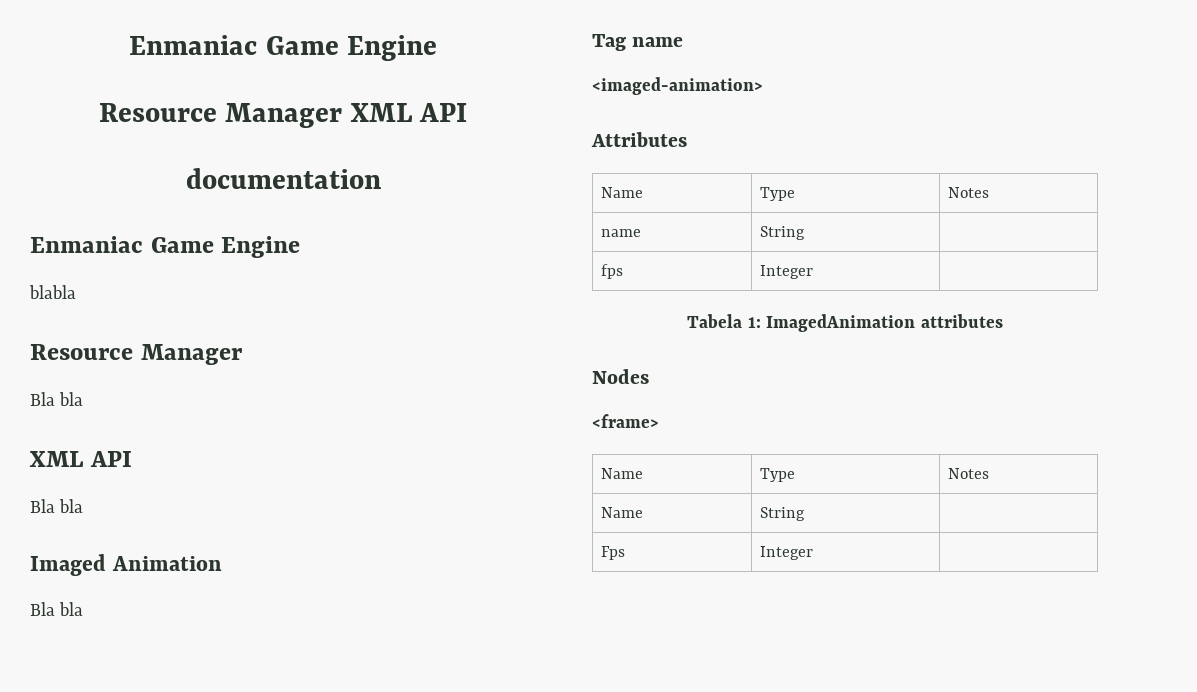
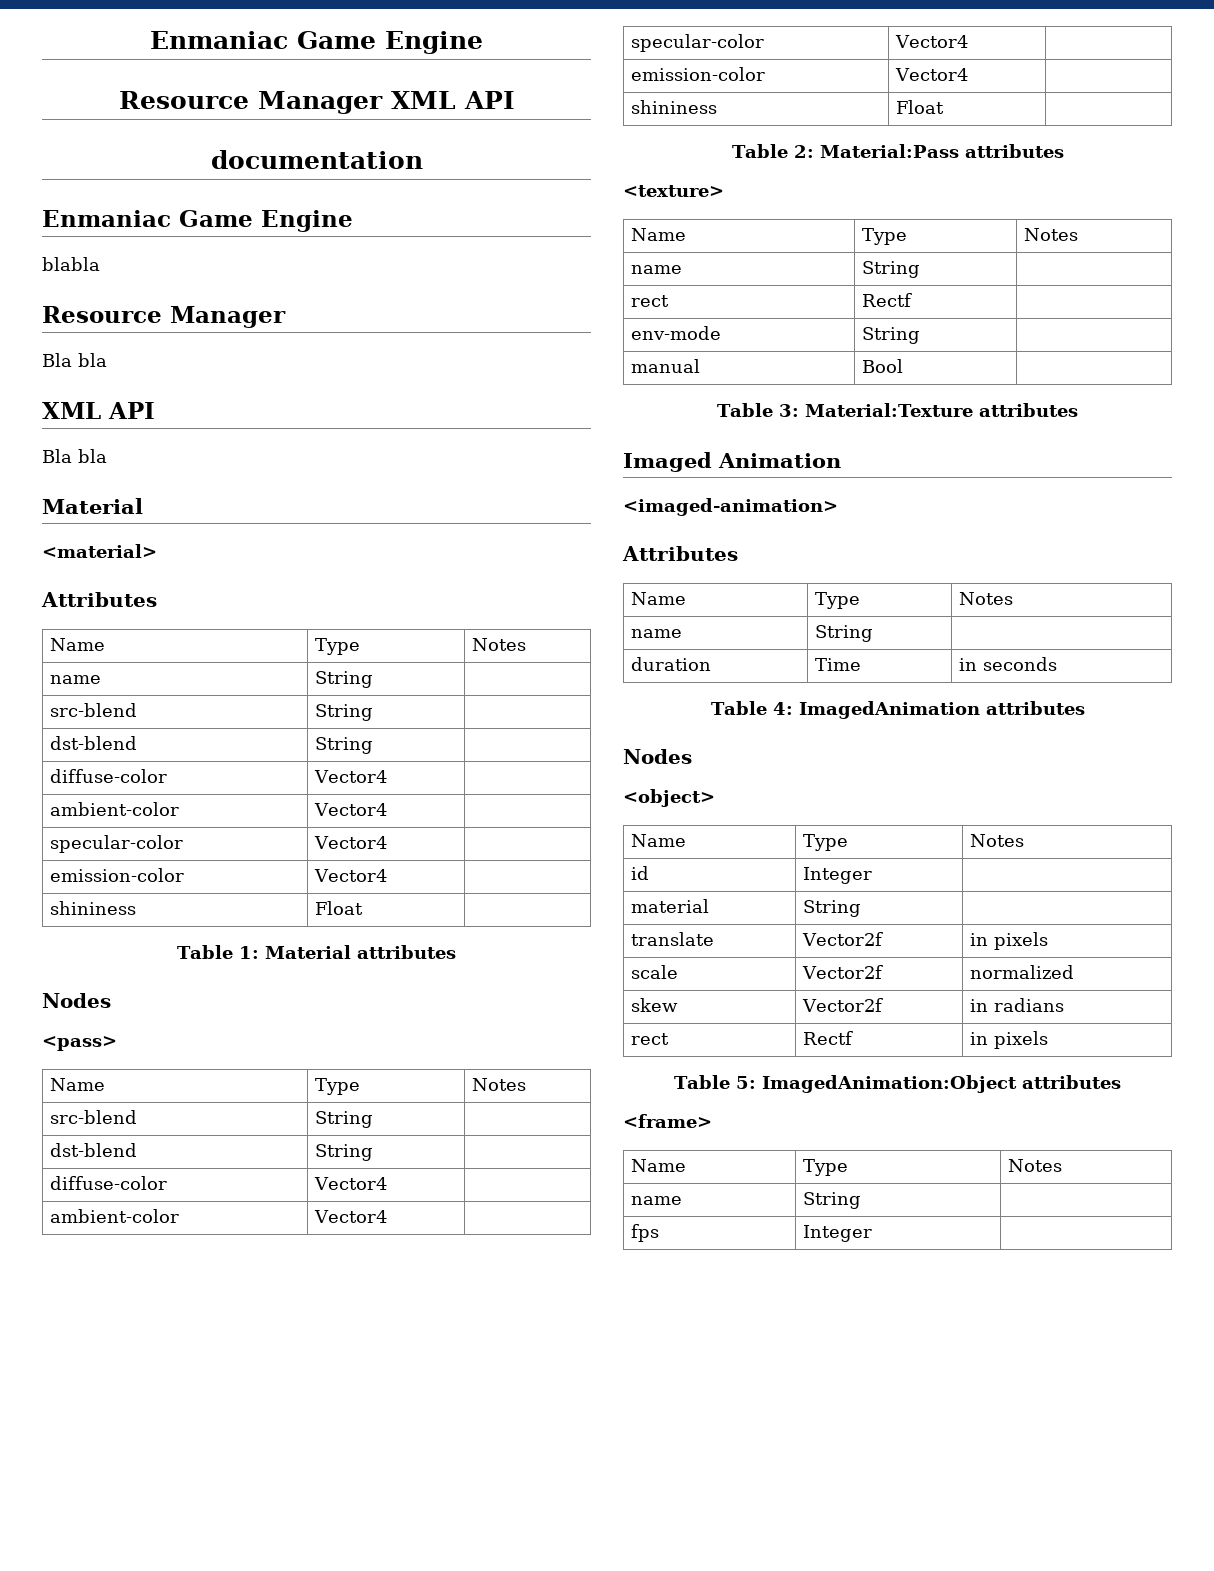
[30,554,222,576] [30,602,84,616] [592,34,684,51] Imaged Animation // Bla bla // Tag name -> [42,498,143,514] [42,544,157,558] [41,592,157,607] [50,638,106,651] [315,638,361,655] [472,638,527,651] [50,675,102,684] [315,671,374,688] [50,703,138,717] [315,704,374,721] [50,736,138,750] [315,737,374,754] [50,769,168,783] [314,770,388,783] [50,802,180,816] [314,803,388,816] [50,835,184,853] [314,836,388,849] [50,868,185,882] [314,869,388,882] [50,901,137,915] [315,901,364,915] [177,945,456,959] [42,993,111,1008] [42,1036,117,1051] [50,1078,106,1091] [315,1078,361,1095] [472,1078,527,1091] [50,1110,138,1124] [315,1111,374,1128] [50,1143,138,1157] [315,1144,374,1161] [50,1176,168,1190] [314,1177,388,1190] [50,1209,180,1223] [314,1210,388,1223] [631,34,765,52] [895,35,969,48] [631,67,766,81] [895,68,969,81] [631,100,718,114] [896,100,945,114] [731,144,1064,158] [623,185,724,197] [631,228,687,241] [862,228,908,245] [1024,228,1079,241] [631,265,683,274] [862,261,921,278] [631,295,670,307] [862,293,913,307] [631,326,722,340] [862,327,921,344] [631,359,701,373] [862,359,904,373] [716,403,1079,417] [623,452,841,472] Material // <material> // Attributes // Name | Type | Notes // name | String | // src-blend | String | // dst-blend | String | // diffuse-color | Vector4 | // ambient-color | Vector4 | // specular-color | Vector4 | // emission-color | Vector4 | // shininess | Float | // Table 1: Material attributes // Nodes // <pass> // Name | Type | Notes // src-blend | String | // dst-blend | String | // diffuse-color | Vector4 | // ambient-color | Vector4 | // specular-color | Vector4 | // emission-color | Vector4 | // shininess | Float | // Table 2: Material:Pass attributes // <texture> // Name | Type | Notes // name | String | // rect | Rectf | // env-mode | String | // manual | Bool | // Table 3: Material:Texture attributes // Imaged Animation
[601,264,624,279] [760,265,814,279] [687,314,1003,332] [592,369,649,384] fps | Integer | // Tabela 1: ImagedAnimation attributes // Nodes -> [631,657,712,671] [815,658,862,671] [959,657,1058,671] [710,701,1085,719] [623,749,692,764] [623,789,715,807] [631,834,687,847] [803,834,849,851] [970,834,1025,847] [631,866,650,880] [803,867,873,884] [631,899,710,913] [803,900,862,917] [631,932,715,946] [802,932,884,946] [970,932,1049,950] [631,965,679,979] [802,965,884,979] [970,965,1075,979] [631,998,679,1012] [802,998,884,1012] [970,998,1065,1012] [631,1033,670,1045] [803,1031,854,1045] [970,1031,1049,1049] [674,1075,1121,1093] duration | Time | in seconds // Table 4: ImagedAnimation attributes // Nodes // <object> // Name | Type | Notes // id | Integer | // material | String | // translate | Vector2f | in pixels // scale | Vector2f | normalized // skew | Vector2f | in radians // rect | Rectf | in pixels // Table 5: ImagedAnimation:Object attributes
[601,507,644,518] [760,507,806,521] [601,546,626,560] Name | String | // Fps -> [631,1196,683,1205] [803,1192,862,1209] [631,1224,660,1242] name | String | // fps

